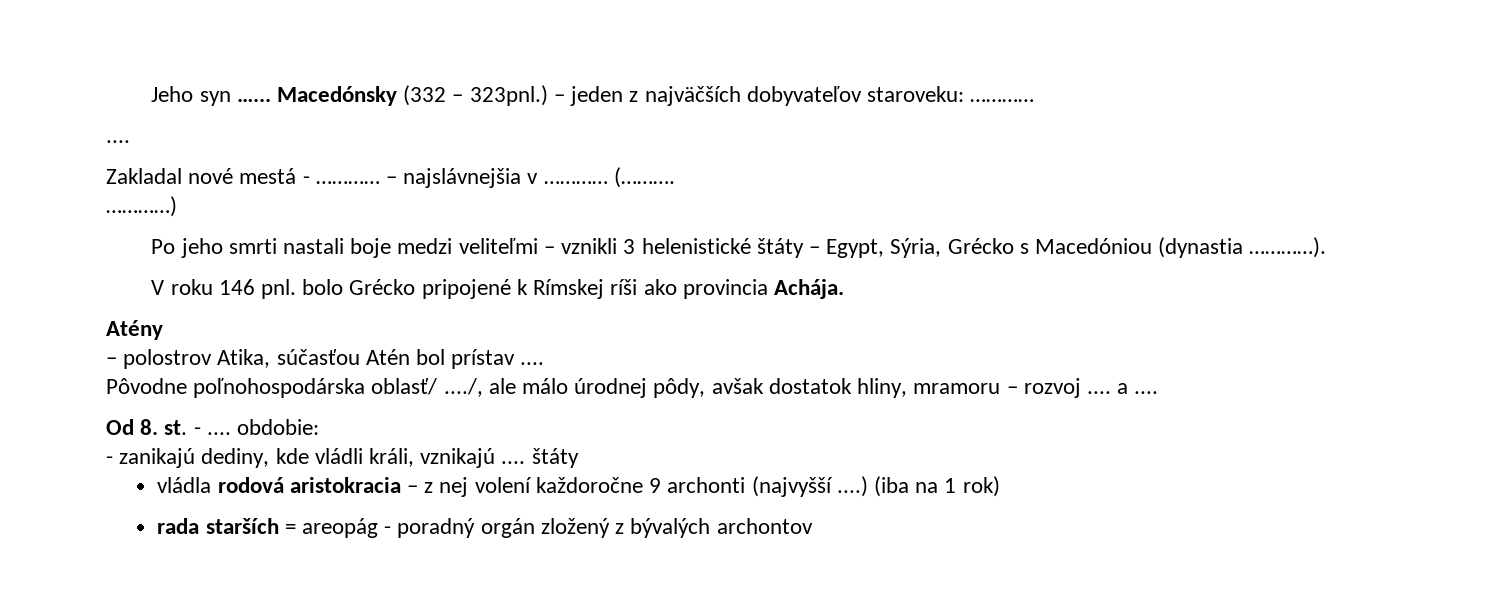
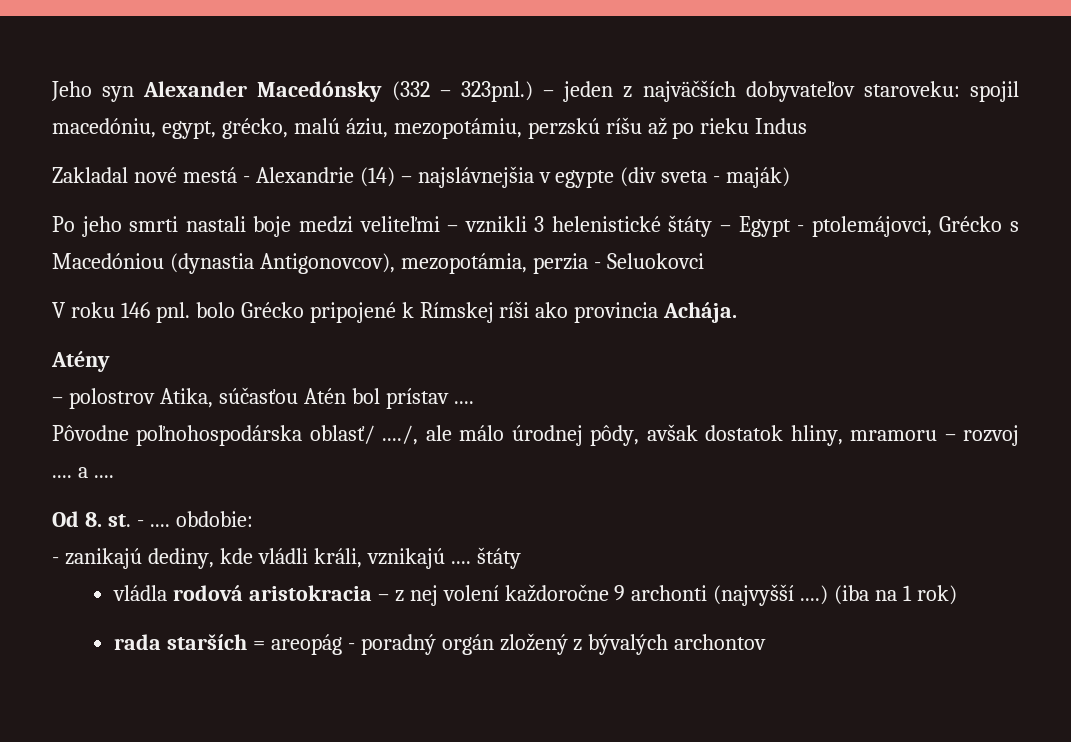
[236,99,271,102] …... -> [143,81,248,97] Alexander
[970,99,1035,102] [106,140,130,143] ………… // .... -> [970,81,1020,102] [52,117,808,139] spojil macedóniu, egypt, grécko, malú áziu, mezopotámiu, perzskú ríšu až po rieku Indus
[315,181,380,184] ………… -> [255,167,395,187] Alexandrie (14)
[543,167,675,188] [106,196,177,217] ………… (………. // …………) -> [555,167,791,188] egypte (div sveta - maják)
[826,238,942,258] Egypt, Sýria, -> [738,216,932,237] Egypt - ptolemájovci,
[1249,237,1327,258] …………). -> [259,253,704,274] Antigonovcov), mezopotámia, perzia - Seluokovci

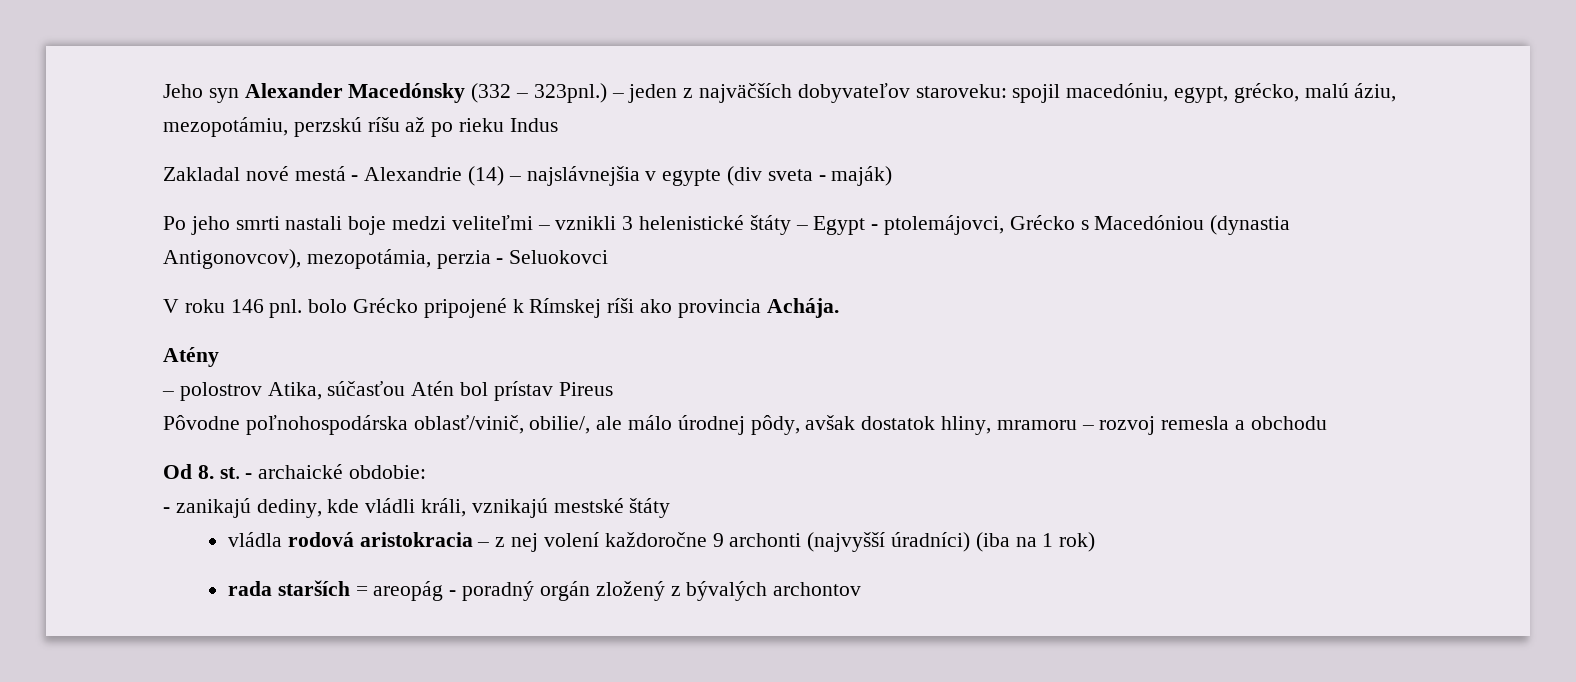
[453,401,474,404] .... -> [558,382,613,396] Pireus
[309,425,419,445] oblasť/ ..../, -> [413,415,591,434] oblasť/vinič, obilie/,
[52,467,114,478] .... a .... -> [1161,416,1327,430] remesla a obchodu
[149,524,170,527] .... -> [258,464,344,479] archaické
[450,561,471,564] .... -> [553,498,624,513] mestské
[800,585,829,605] ....) -> [890,532,970,552] úradníci)

